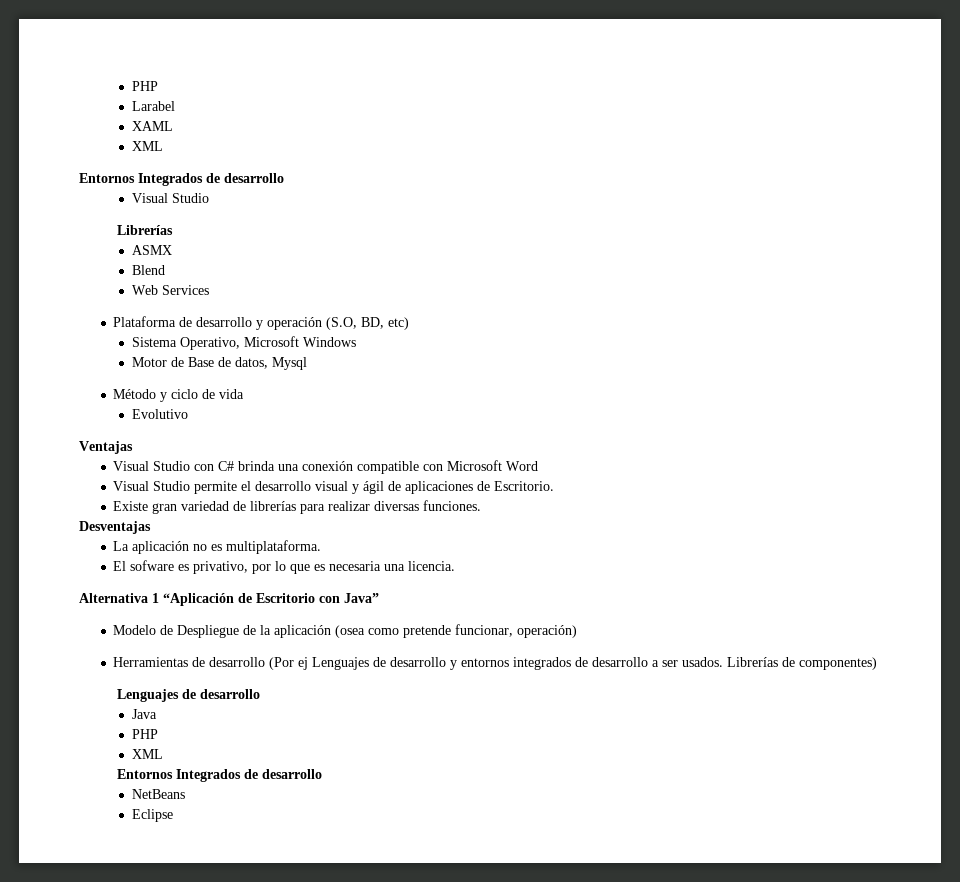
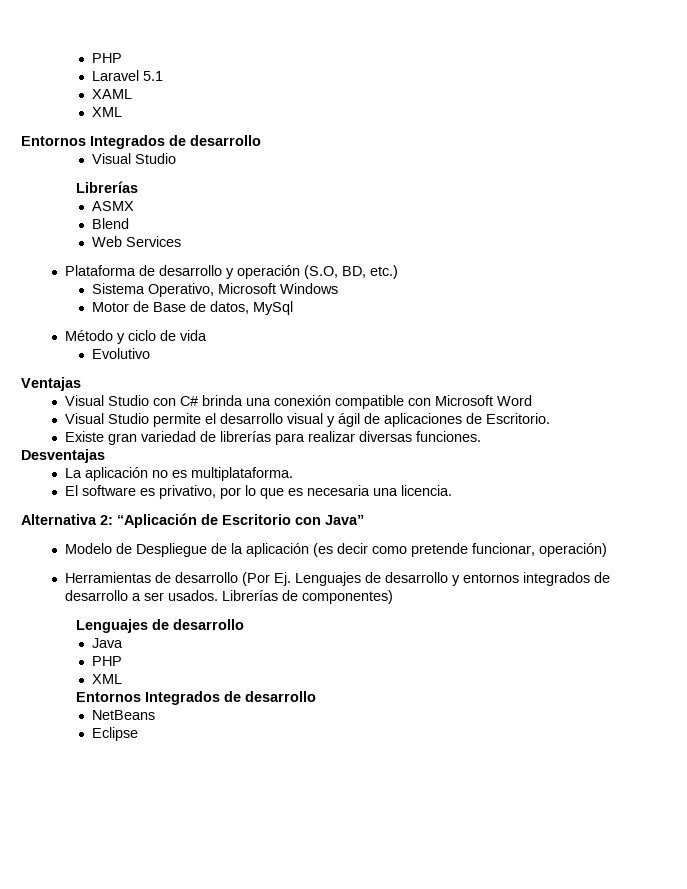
[132,81,159,91] [132,101,176,111] PHP // Larabel -> [92,53,123,63] [92,70,164,81] PHP // Laravel 5.1
[388,317,410,330] etc) -> [369,265,398,279] etc.)
[272,357,308,370] Mysql -> [253,301,294,315] MySql
[130,560,175,571] sofware -> [81,485,136,496] software
[152,593,159,603] 1 -> [100,515,113,525] 2:
[335,625,366,638] (osea -> [312,543,368,557] (es decir
[298,657,309,670] ej -> [273,572,291,586] Ej.

